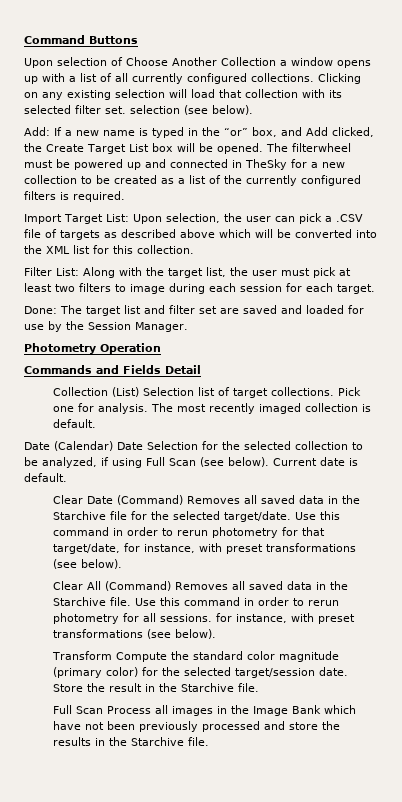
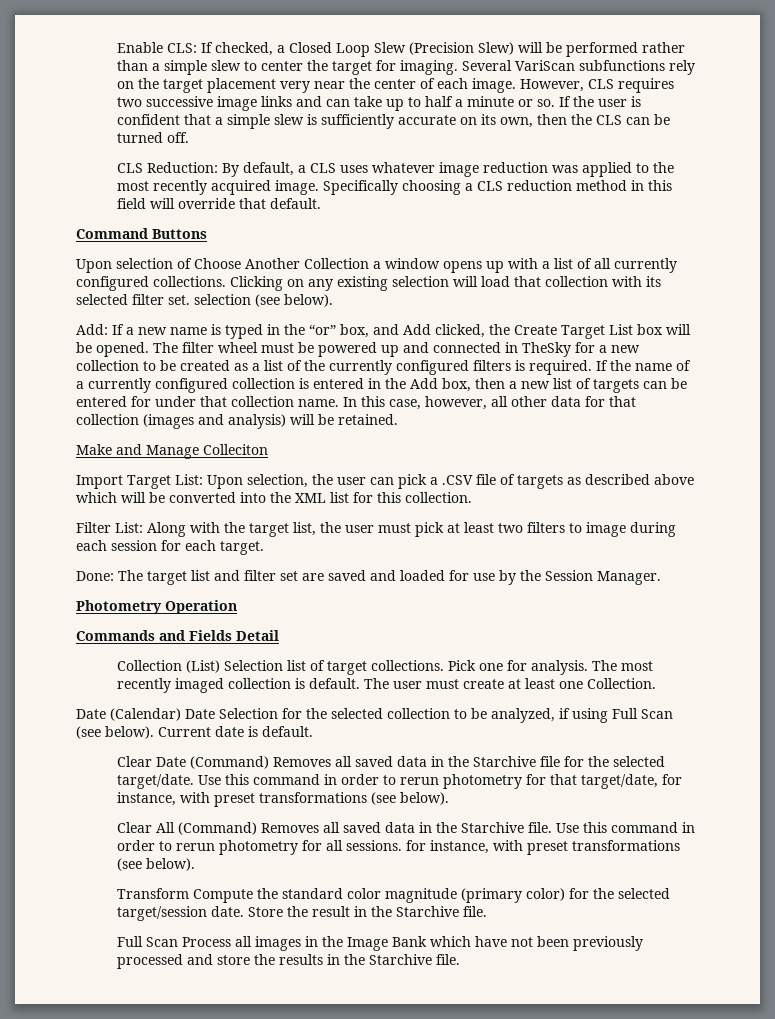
(24, 39) none -> [116,42,685,57] [116,60,695,75] [116,78,674,93] [116,96,641,111] [116,114,670,129] [116,132,189,143] [116,162,674,177] [116,180,672,195] [116,198,321,209] Enable CLS: If checked, a Closed Loop Slew (Precision Slew) will be performed rather than a simple slew to center the target for imaging. Several VariScan subfunctions rely on the target placement very near the center of each image. However, CLS requires two successive image links and can take up to half a minute or so. If the user is confident that a simple slew is sufficiently accurate on its own, then the CLS can be turned off. // CLS Reduction: By default, a CLS uses whatever image reduction was applied to the most recently acquired image. Specifically choosing a CLS reduction method in this field will override that default. //
[291,143,351,152] filterwheel -> [182,342,258,353] filter wheel
(125, 196) none -> [596,360,691,371] [76,378,687,393] [76,396,636,410] [76,414,398,429] [76,444,268,459] If the name of a currently configured collection is entered in the Add box, then a new list of targets can be entered for under that collection name. In this case, however, all other data for that collection (images and analysis) will be retained. // Make and Manage Colleciton
(97, 423) none -> [363,678,656,689] The user must create at least one Collection.

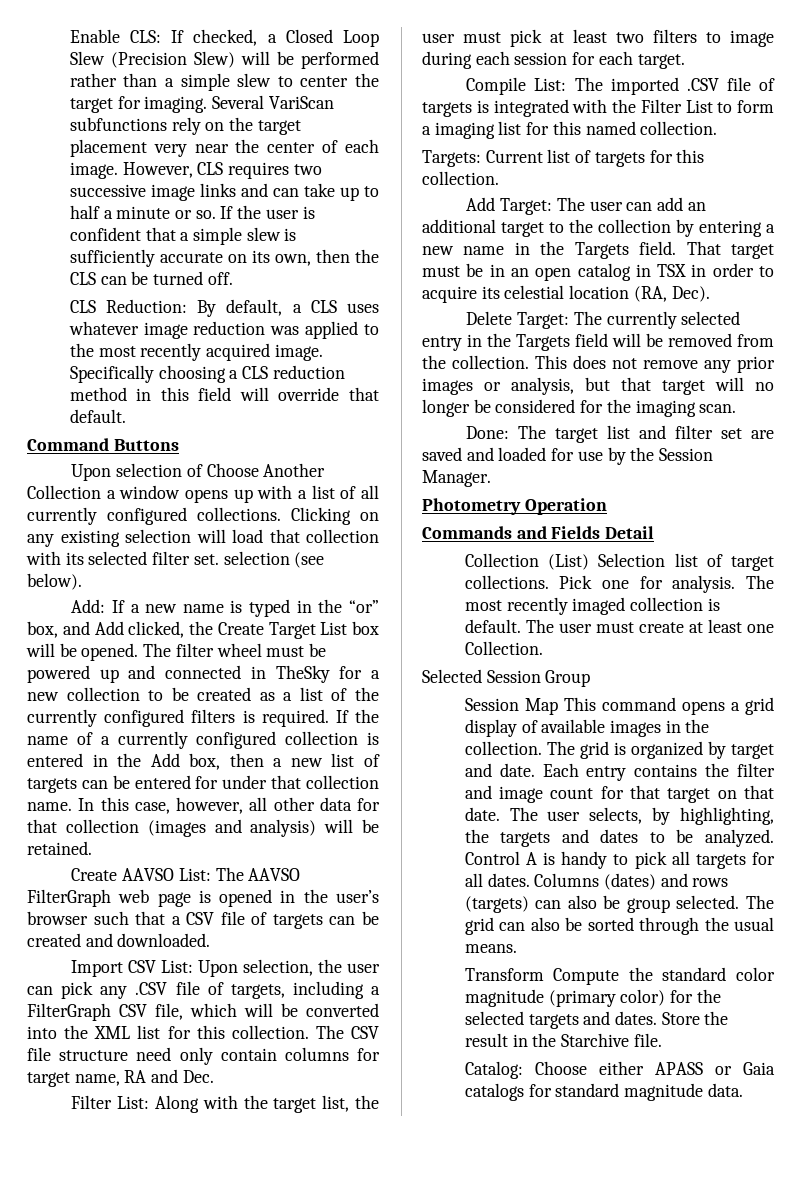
[76,444,268,459] Make and Manage Colleciton -> [71,867,301,881] [27,889,379,907] [27,911,379,929] [27,933,211,947] Create AAVSO List: The AAVSO FilterGraph web page is opened in the user’s browser such that a CSV file of targets can be created and downloaded.
[127,475,171,489] Target -> [128,960,157,973] CSV
[430,474,694,489] a .CSV file of targets as described above -> [100,981,380,999] [27,1003,183,1021] any .CSV file of targets, including a FilterGraph CSV file,
(472, 497) none -> [315,1025,379,1039] [27,1047,380,1065] [27,1069,214,1087] The CSV file structure need only contain columns for target name, RA and Dec.
(264, 548) none -> [466,77,775,95] [422,99,774,117] [422,121,718,139] [422,149,705,167] [422,171,499,185] [466,197,706,215] [422,219,775,237] [422,241,774,259] [422,263,774,281] [422,285,710,303] [466,311,741,329] [422,333,774,351] [422,355,775,373] [422,377,774,395] [422,399,737,417] // Compile List: The imported .CSV file of targets is integrated with the Filter List to form a imaging list for this named collection. // Targets: Current list of targets for this collection. // Add Target: The user can add an additional target to the collection by entering a new name in the Targets field. That target must be in an open catalog in TSX in order to acquire its celestial location (RA, Dec). // Delete Target: The currently selected entry in the Targets field will be removed from the collection. This does not remove any prior images or analysis, but that target will no longer be considered for the imaging scan.
[76,708,673,723] [76,726,313,739] [116,756,665,769] [116,774,682,789] [116,792,449,807] [116,822,695,835] [116,840,680,855] [116,858,195,871] Date (Calendar) Date Selection for the selected collection to be analyzed, if using Full Scan (see below). Current date is default. // Clear Date (Command) Removes all saved data in the Starchive file for the selected target/date. Use this command in order to rerun photometry for that target/date, for instance, with preset transformations (see below). // Clear All (Command) Removes all saved data in the Starchive file. Use this command in order to rerun photometry for all sessions. for instance, with preset transformations (see below). -> [422,669,591,687] [464,697,774,715] [464,719,710,737] [464,741,774,759] [464,763,775,781] [464,785,774,803] [464,807,774,825] [464,829,774,847] [464,851,775,869] [464,873,729,890] [464,895,774,913] [464,917,774,935] [464,944,517,953] Selected Session Group // Session Map This command opens a grid display of available images in the collection. The grid is organized by target and date. Each entry contains the filter and image count for that target on that date. The user selects, by highlighting, the targets and dates to be analyzed. Control A is handy to pick all targets for all dates. Columns (dates) and rows (targets) can also be group selected. The grid can also be sorted through the usual means.
[116,906,244,921] target/session date. -> [528,1011,657,1029] targets and dates.
[116,936,643,951] [116,954,460,969] Full Scan Process all images in the Image Bank which have not been previously processed and store the results in the Starchive file. -> [464,1061,775,1079] [464,1083,743,1101] Catalog: Choose either APASS or Gaia catalogs for standard magnitude data.

